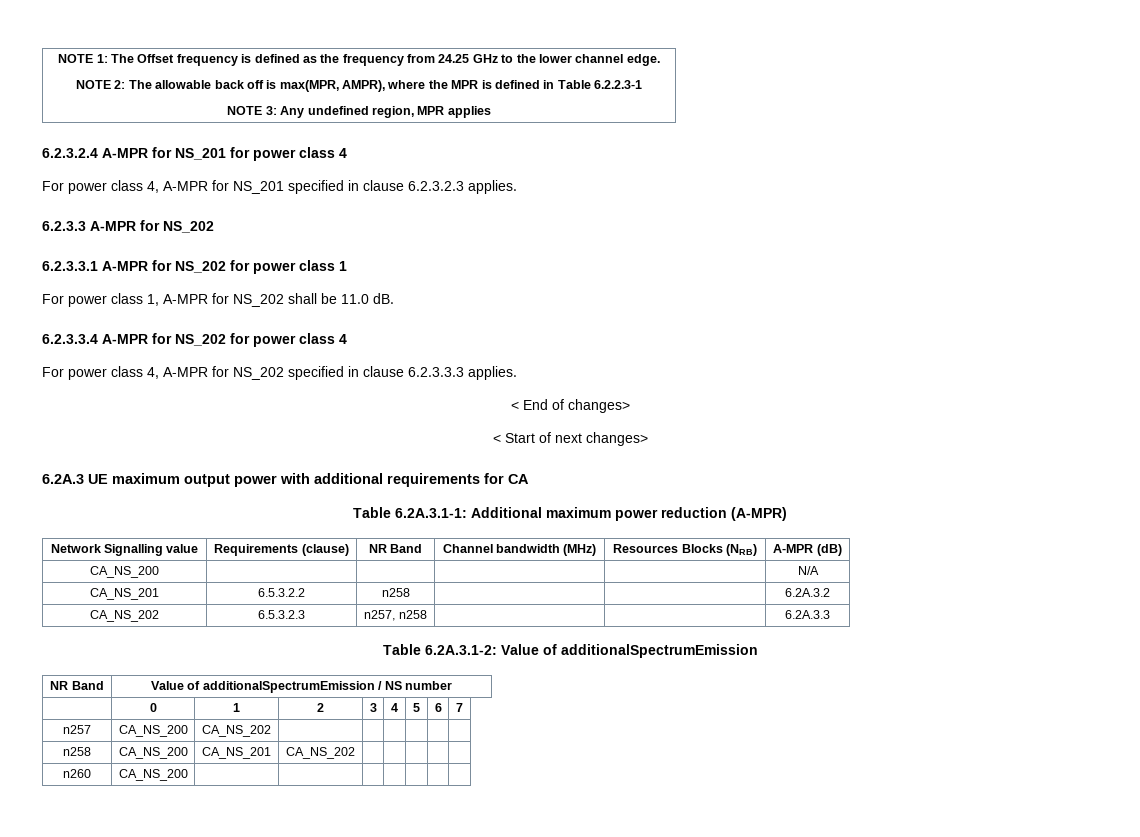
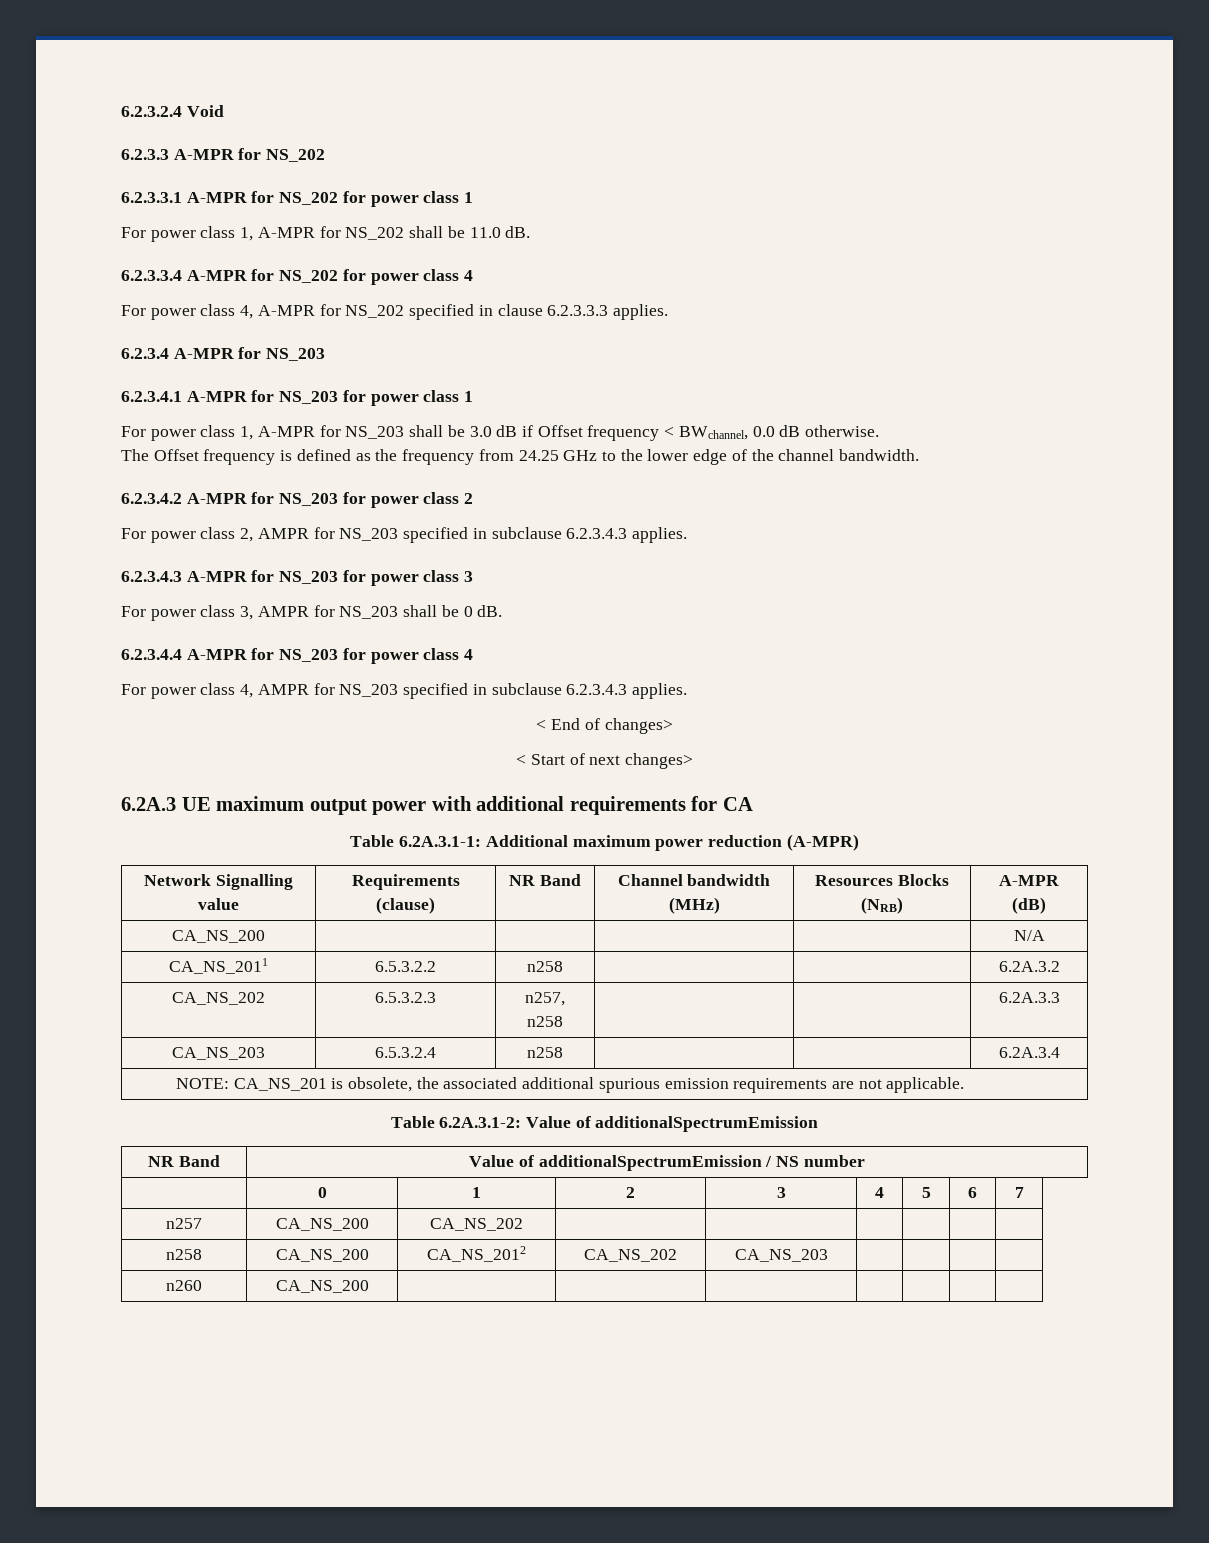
[58,54,660,66] [76,80,642,92] [227,106,491,118] [42,147,347,161] [42,180,517,194] NOTE 1: The Offset frequency is defined as the frequency from 24.25 GHz to the lower channel edge. // NOTE 2: The allowable back off is max(MPR, AMPR), where the MPR is defined in Table 6.2.2.3-1 // NOTE 3: Any undefined region, MPR applies // 6.2.3.2.4 A-MPR for NS_201 for power class 4 // For power class 4, A-MPR for NS_201 specified in clause 6.2.3.2.3 applies. -> [121,105,224,117] 6.2.3.2.4 Void
(517, 373) none -> [121,347,326,361] [121,390,474,406] [121,425,880,441] [121,449,920,465] [121,492,474,508] [121,527,687,543] [121,570,474,586] [121,605,503,621] [121,648,474,664] [121,683,687,699] // 6.2.3.4 A-MPR for NS_203 // 6.2.3.4.1 A-MPR for NS_203 for power class 1 // For power class 1, A-MPR for NS_203 shall be 3.0 dB if Offset frequency < BWchannel, 0.0 dB otherwise. // The Offset frequency is defined as the frequency from 24.25 GHz to the lower edge of the channel bandwidth. // 6.2.3.4.2 A-MPR for NS_203 for power class 2 // For power class 2, AMPR for NS_203 specified in subclause 6.2.3.4.3 applies. // 6.2.3.4.3 A-MPR for NS_203 for power class 3 // For power class 3, AMPR for NS_203 shall be 0 dB. // 6.2.3.4.4 A-MPR for NS_203 for power class 4 // For power class 4, AMPR for NS_203 specified in subclause 6.2.3.4.3 applies.
[90,588,159,600] CA_NS_201 -> [169,958,268,974] CA_NS_2011
(830, 614) none -> [172,1047,265,1060] [375,1047,436,1058] [527,1047,563,1058] [998,1047,1060,1058] [175,1077,965,1093] // CA_NS_203 | 6.5.3.2.4 | n258 | | | 6.2A.3.4 // NOTE: CA_NS_201 is obsolete, the associated additional spurious emission requirements are not applicable.
[202,747,271,759] [286,747,355,759] CA_NS_201 | CA_NS_202 | -> [427,1246,526,1262] [584,1249,677,1262] [734,1249,828,1262] CA_NS_2012 | CA_NS_202 | CA_NS_203

